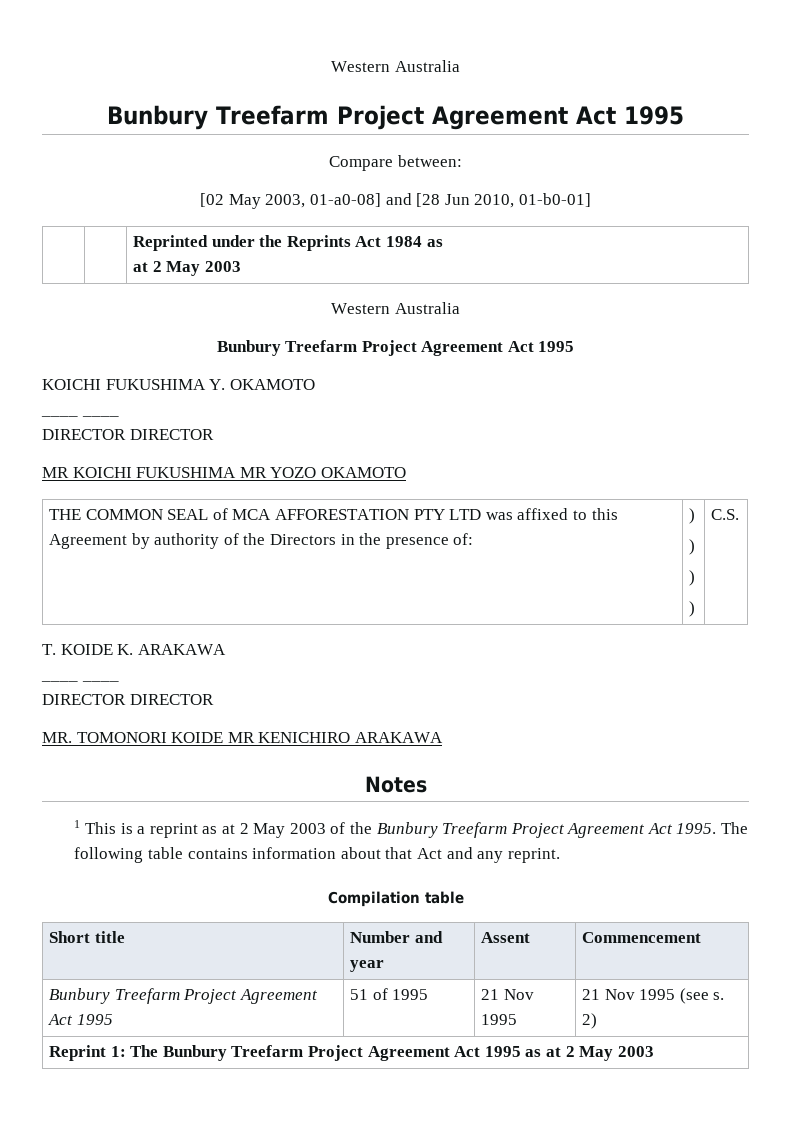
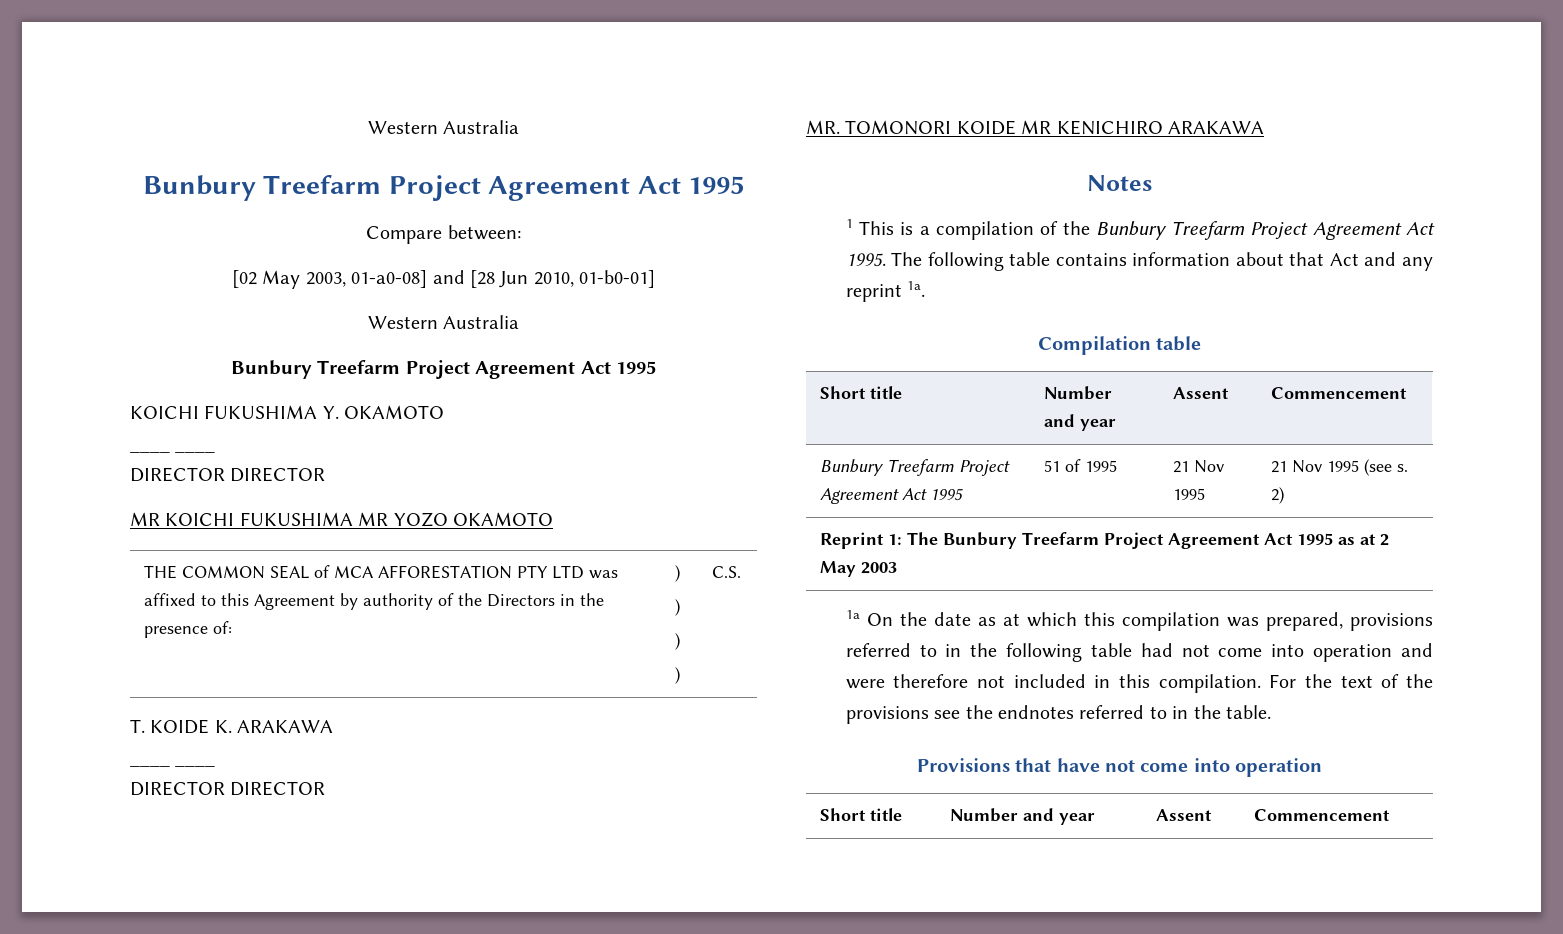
[133,235,443,251] [133,261,241,276] // | | Reprinted under the Reprints Act 1984 as // at 2 May 2003 -> (656, 279) none
[149,823,326,838] reprint as at 2 May 2003 -> [935,221,1034,240] compilation
[507,848,560,863] reprint. -> [845,281,926,302] reprint 1a.
(654, 1051) none -> [845,610,1433,631] [845,643,1433,662] [845,674,1433,693] [845,705,1271,724] [916,758,1323,777] [819,808,902,821] [949,808,1095,825] [1155,809,1212,821] [1253,809,1390,821] // 1a On the date as at which this compilation was prepared, provisions referred to in the following table had not come into operation and were therefore not included in this compilation. For the text of the provisions see the endnotes referred to in the table. // Provisions that have not come into operation // Short title | Number and year | Assent | Commencement

